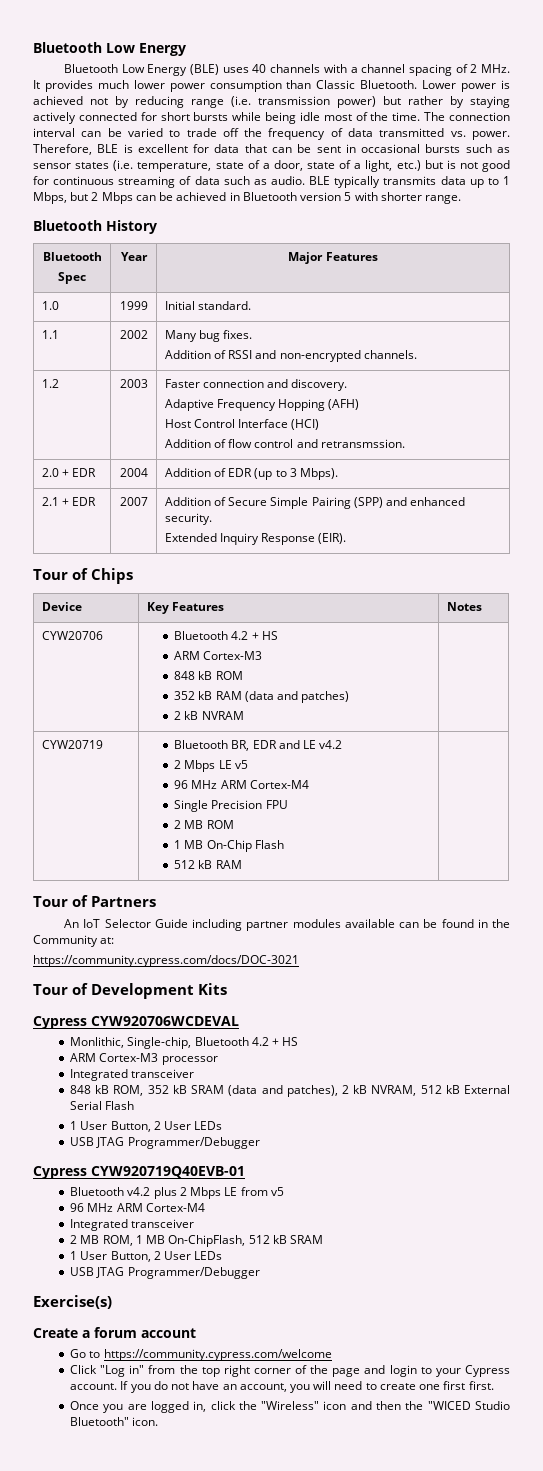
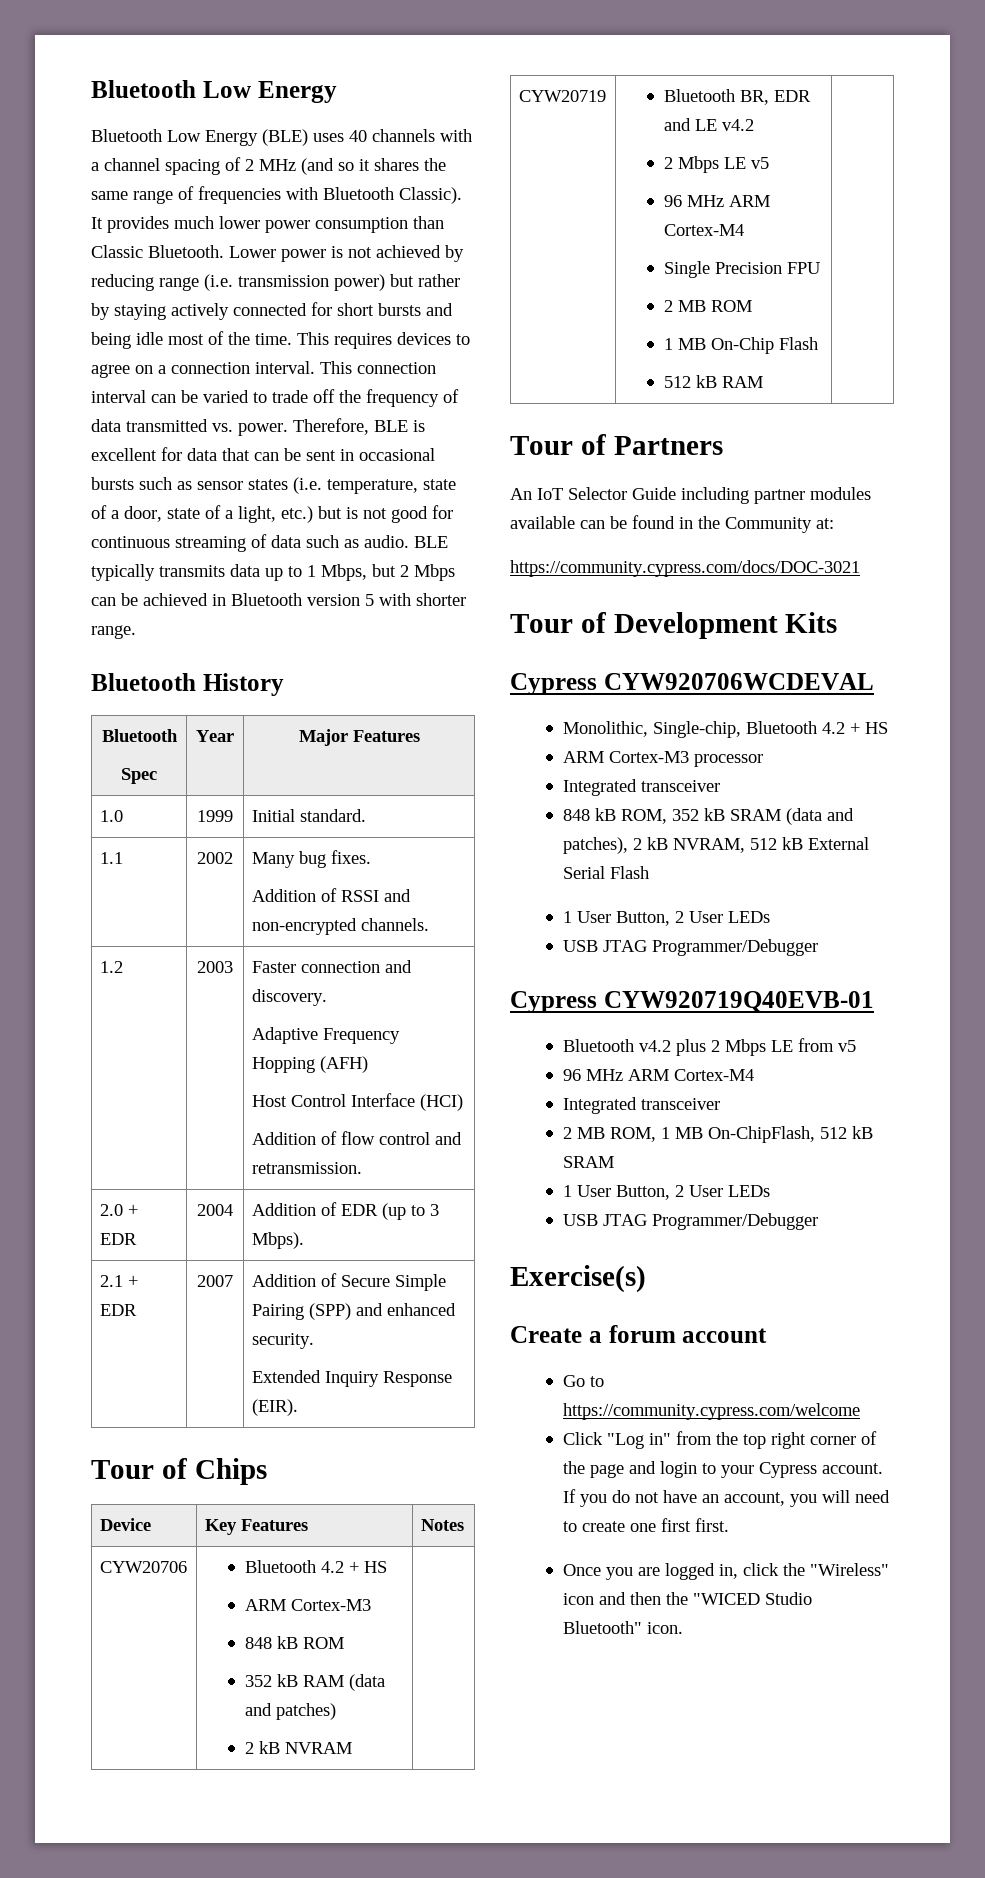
[480,64,510,73] MHz. -> [259,158,446,175] [91,186,462,204] MHz (and so it shares the same range of frequencies with Bluetooth Classic).
[33,96,108,105] achieved not -> [348,245,441,258] not achieved
[232,112,262,121] while -> [426,303,453,316] and
[424,112,446,121] The -> [297,332,470,349] [91,361,352,378] This requires devices to agree on a connection interval. This
[320,439,405,448] retransmssion. -> [251,1162,362,1174] retransmission.
[70,1037,125,1048] Monlithic, -> [563,721,649,737] Monolithic,

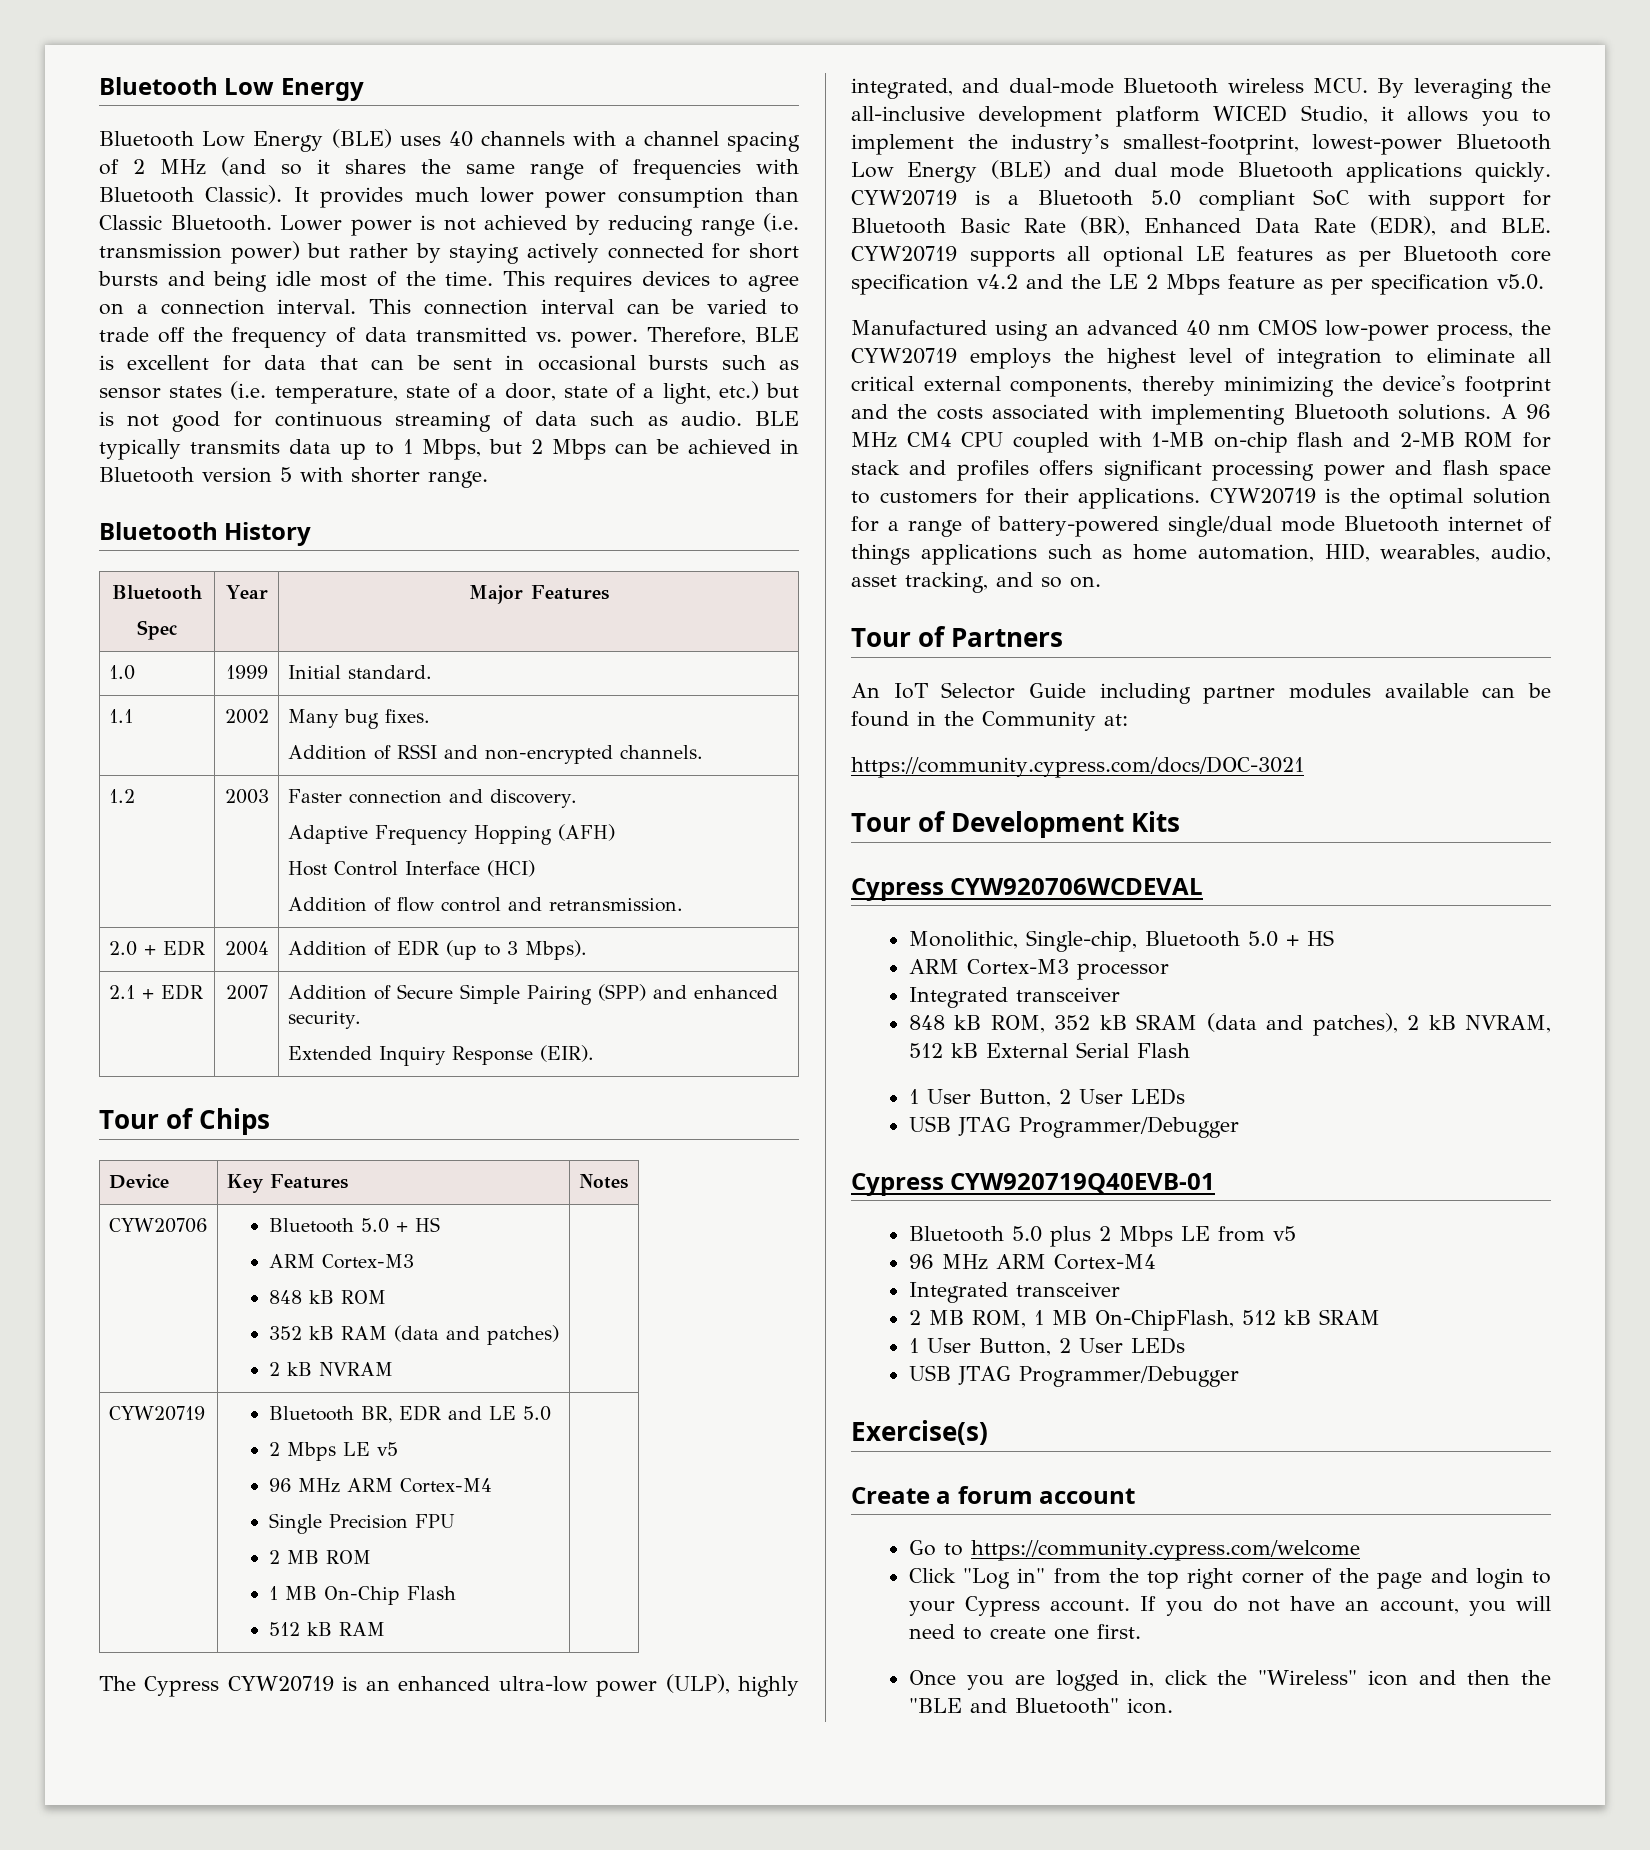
[320,1561,344,1573] 4.2 -> [360,1218,389,1233] 5.0
[721,119,754,131] v4.2 -> [522,1406,551,1421] 5.0
(763, 382) none -> [99,1674,800,1697] [851,78,1551,99] [851,105,1551,127] [851,134,1551,155] [851,160,1552,183] [851,189,1551,211] [851,216,1551,236] [851,246,1551,267] [851,274,1544,295] [851,319,1551,341] [851,348,1551,369] [851,375,1551,397] [851,404,1551,425] [851,432,1551,453] [851,460,1551,481] [851,488,1551,509] [851,516,1552,537] [851,543,1551,565] [851,572,1101,593] // The Cypress CYW20719 is an enhanced ultra-low power (ULP), highly integrated, and dual-mode Bluetooth wireless MCU. By leveraging the all-inclusive development platform WICED Studio, it allows you to implement the industry’s smallest-footprint, lowest-power Bluetooth Low Energy (BLE) and dual mode Bluetooth applications quickly. CYW20719 is a Bluetooth 5.0 compliant SoC with support for Bluetooth Basic Rate (BR), Enhanced Data Rate (EDR), and BLE. CYW20719 supports all optional LE features as per Bluetooth core specification v4.2 and the LE 2 Mbps feature as per specification v5.0. // Manufactured using an advanced 40 nm CMOS low-power process, the CYW20719 employs the highest level of integration to eliminate all critical external components, thereby minimizing the device's footprint and the costs associated with implementing Bluetooth solutions. A 96 MHz CM4 CPU coupled with 1-MB on-chip flash and 2-MB ROM for stack and profiles offers significant processing power and flash space to customers for their applications. CYW20719 is the optimal solution for a range of battery-powered single/dual mode Bluetooth internet of things applications such as home automation, HID, wearables, audio, asset tracking, and so on.
[822,722,846,734] 4.2 -> [1247,931,1278,947] 5.0
[639,1040,672,1052] v4.2 -> [1011,1226,1042,1242] 5.0
[661,1518,692,1532] first -> (1089, 1634) none
[693,1592,813,1605] "WICED Studio -> [908,1698,1007,1713] "BLE and

